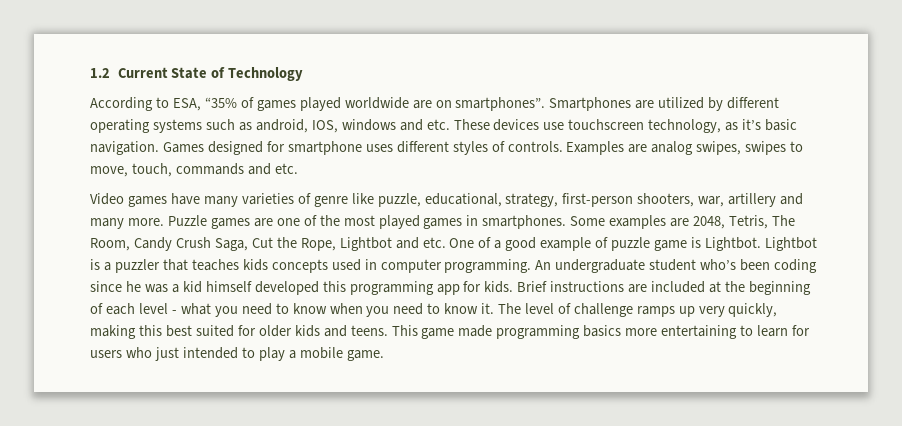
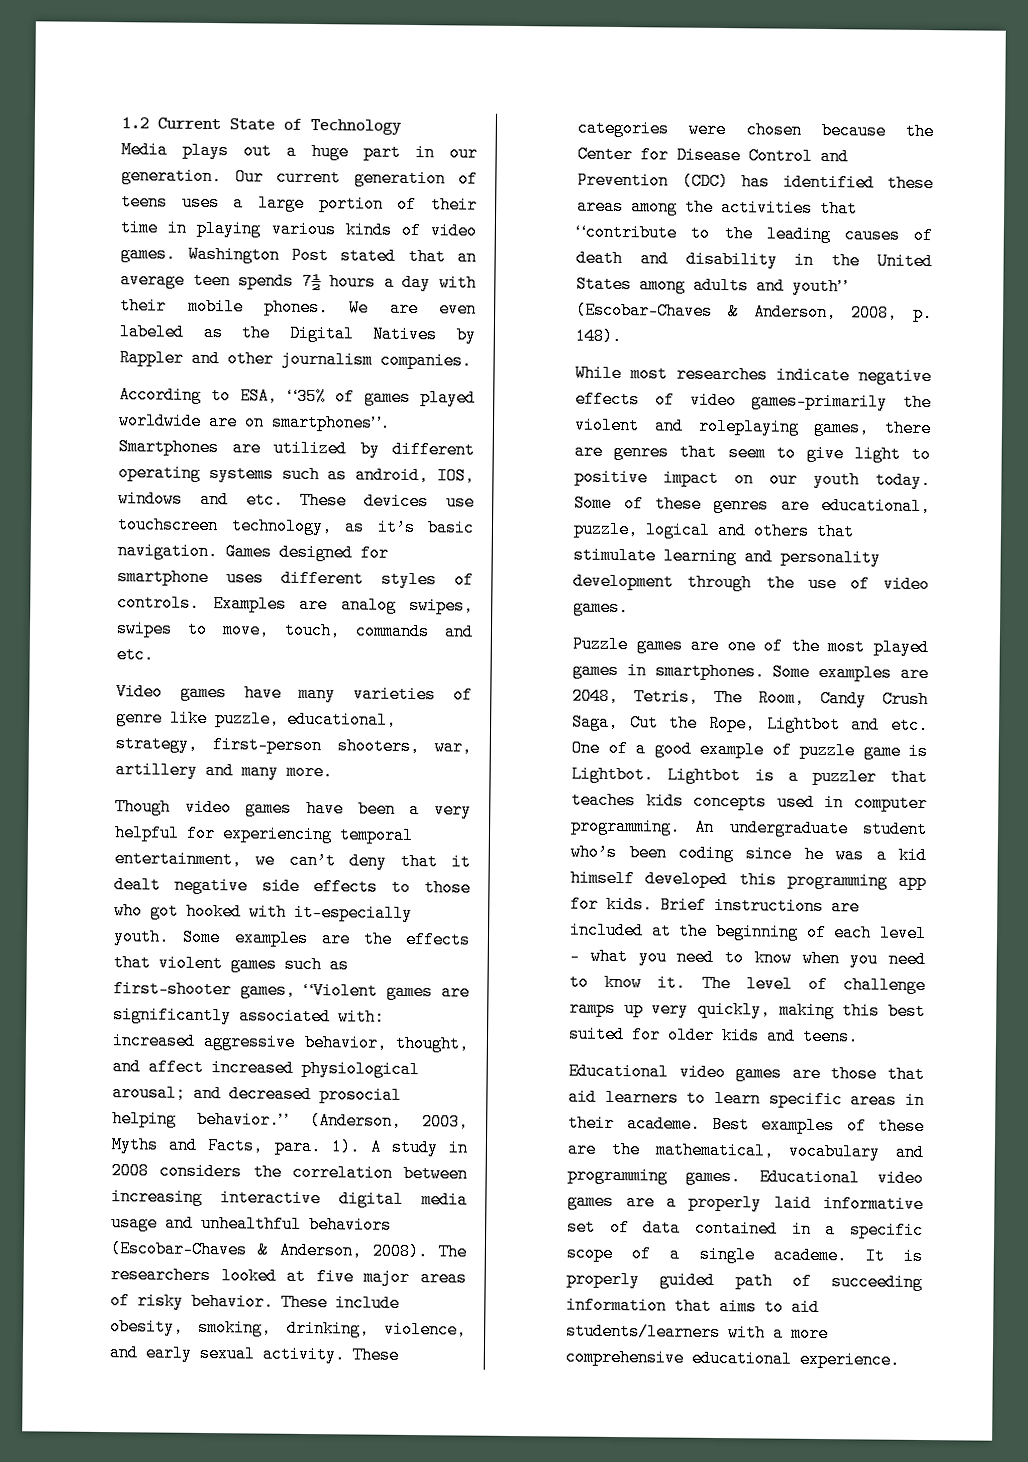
(304, 74) none -> [121,141,479,162] [121,167,478,188] [121,193,478,214] [120,219,477,240] [120,245,477,266] [120,271,477,292] [120,297,477,318] [119,323,476,344] [119,349,473,370] // Media plays out a huge part in our generation. Our current generation of teens uses a large portion of their time in playing various kinds of video games. Washington Post stated that an average teen spends 7½ hours a day with their mobile phones. We are even labeled as the Digital Natives by Rappler and other journalism companies.
(165, 222) none -> [115,798,472,819] [114,824,415,845] [114,850,471,871] [114,876,471,897] [114,902,414,923] [113,928,471,949] [113,954,350,974] [113,980,470,1001] [113,1006,386,1026] [112,1032,470,1053] [112,1058,421,1079] [112,1084,403,1104] [112,1110,469,1131] [111,1136,469,1157] [111,1162,468,1183] [111,1188,468,1209] [111,1214,393,1234] [110,1240,467,1261] [110,1266,467,1287] [110,1292,401,1312] [110,1318,467,1339] [109,1344,400,1364] [577,119,934,141] [577,145,850,166] [577,171,934,193] [577,197,859,218] [576,223,933,245] [576,249,933,271] [576,275,848,296] [576,301,933,323] [575,327,623,346] [575,364,932,386] [575,390,932,412] [574,416,932,438] [574,442,931,464] [574,468,931,490] [574,494,931,516] [573,520,856,541] [573,546,882,567] [573,572,930,594] [573,598,630,617] // Though video games have been a very helpful for experiencing temporal entertainment, we can’t deny that it dealt negative side effects to those who got hooked with it—especially youth. Some examples are the effects that violent games such as first-shooter games, “Violent games are significantly associated with: increased aggressive behavior, thought, and affect increased physiological arousal; and decreased prosocial helping behavior.” (Anderson, 2003, Myths and Facts, para. 1). A study in 2008 considers the correlation between increasing interactive digital media usage and unhealthful behaviors (Escobar-Chaves & Anderson, 2008). The researchers looked at five major areas of risky behavior. These include obesity, smoking, drinking, violence, and early sexual activity. These categories were chosen because the Center for Disease Control and Prevention (CDC) has identified these areas among the activities that “contribute to the leading causes of death and disability in the United States among adults and youth” (Escobar-Chaves & Anderson, 2008, p. 148). // While most researches indicate negative effects of video games–primarily the violent and roleplaying games, there are genres that seem to give light to positive impact on our youth today. Some of these genres are educational, puzzle, logical and others that stimulate learning and personality development through the use of video games. //
[391,325,810,339] [90,347,384,361] This game made programming basics more entertaining to learn for users who just intended to play a mobile game. -> [568,1062,925,1084] [568,1088,925,1110] [568,1114,925,1136] [567,1140,924,1162] [567,1166,924,1188] [567,1192,924,1214] [567,1218,924,1240] [566,1244,923,1266] [566,1270,923,1292] [566,1296,821,1317] [566,1322,830,1343] [565,1348,901,1369] // Educational video games are those that aid learners to learn specific areas in their academe. Best examples of these are the mathematical, vocabulary and programming games. Educational video games are a properly laid informative set of data contained in a specific scope of a single academe. It is properly guided path of succeeding information that aims to aid students/learners with a more comprehensive educational experience.

